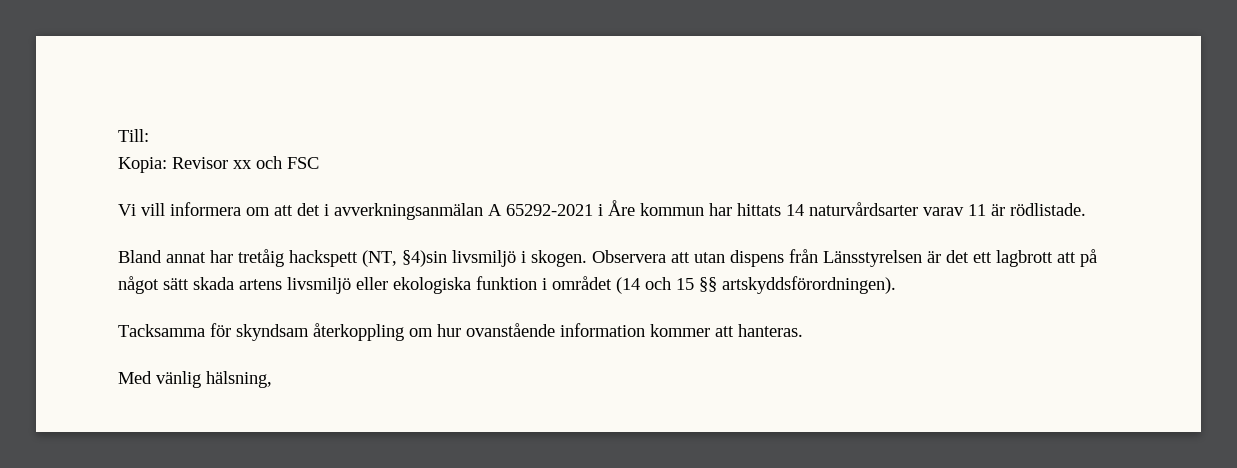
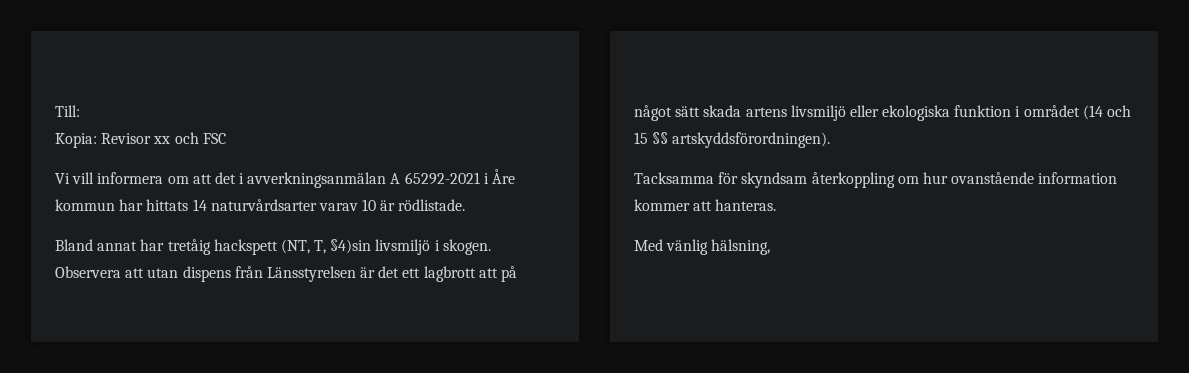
[968,204,986,216] 11 -> [362,199,377,211] 10
(397, 258) none -> [314,240,327,254] T,

